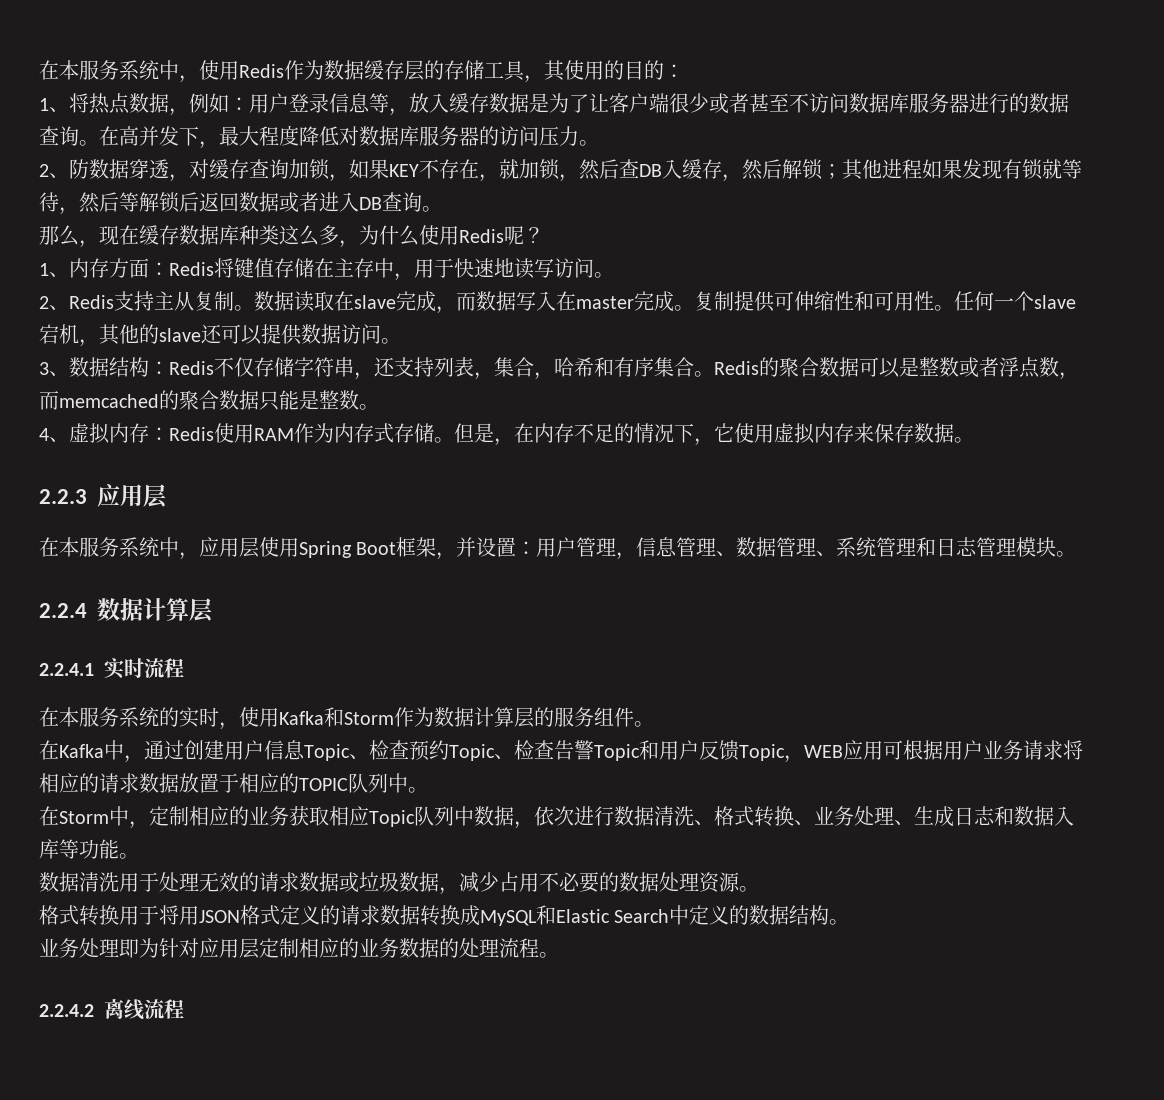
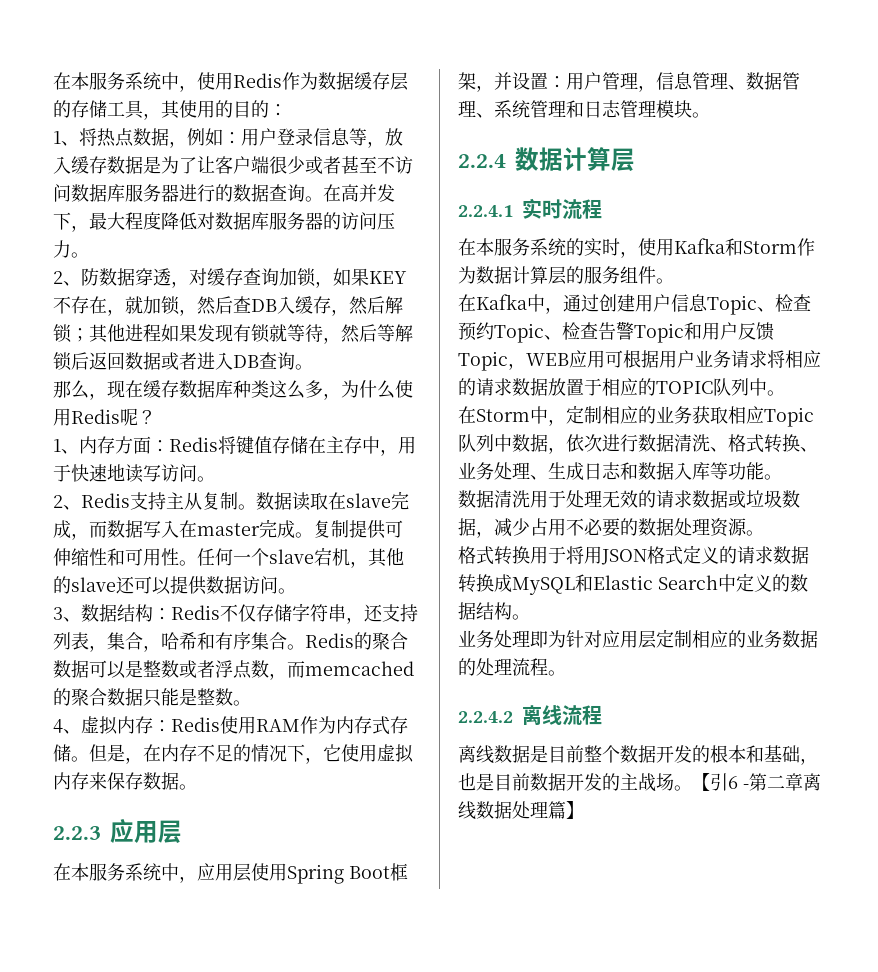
(184, 1009) none -> [458,745,818,765] [458,773,821,792] [458,801,584,820] // 离线数据是目前整个数据开发的根本和基础，也是目前数据开发的主战场。【引6 -第二章离线数据处理篇】

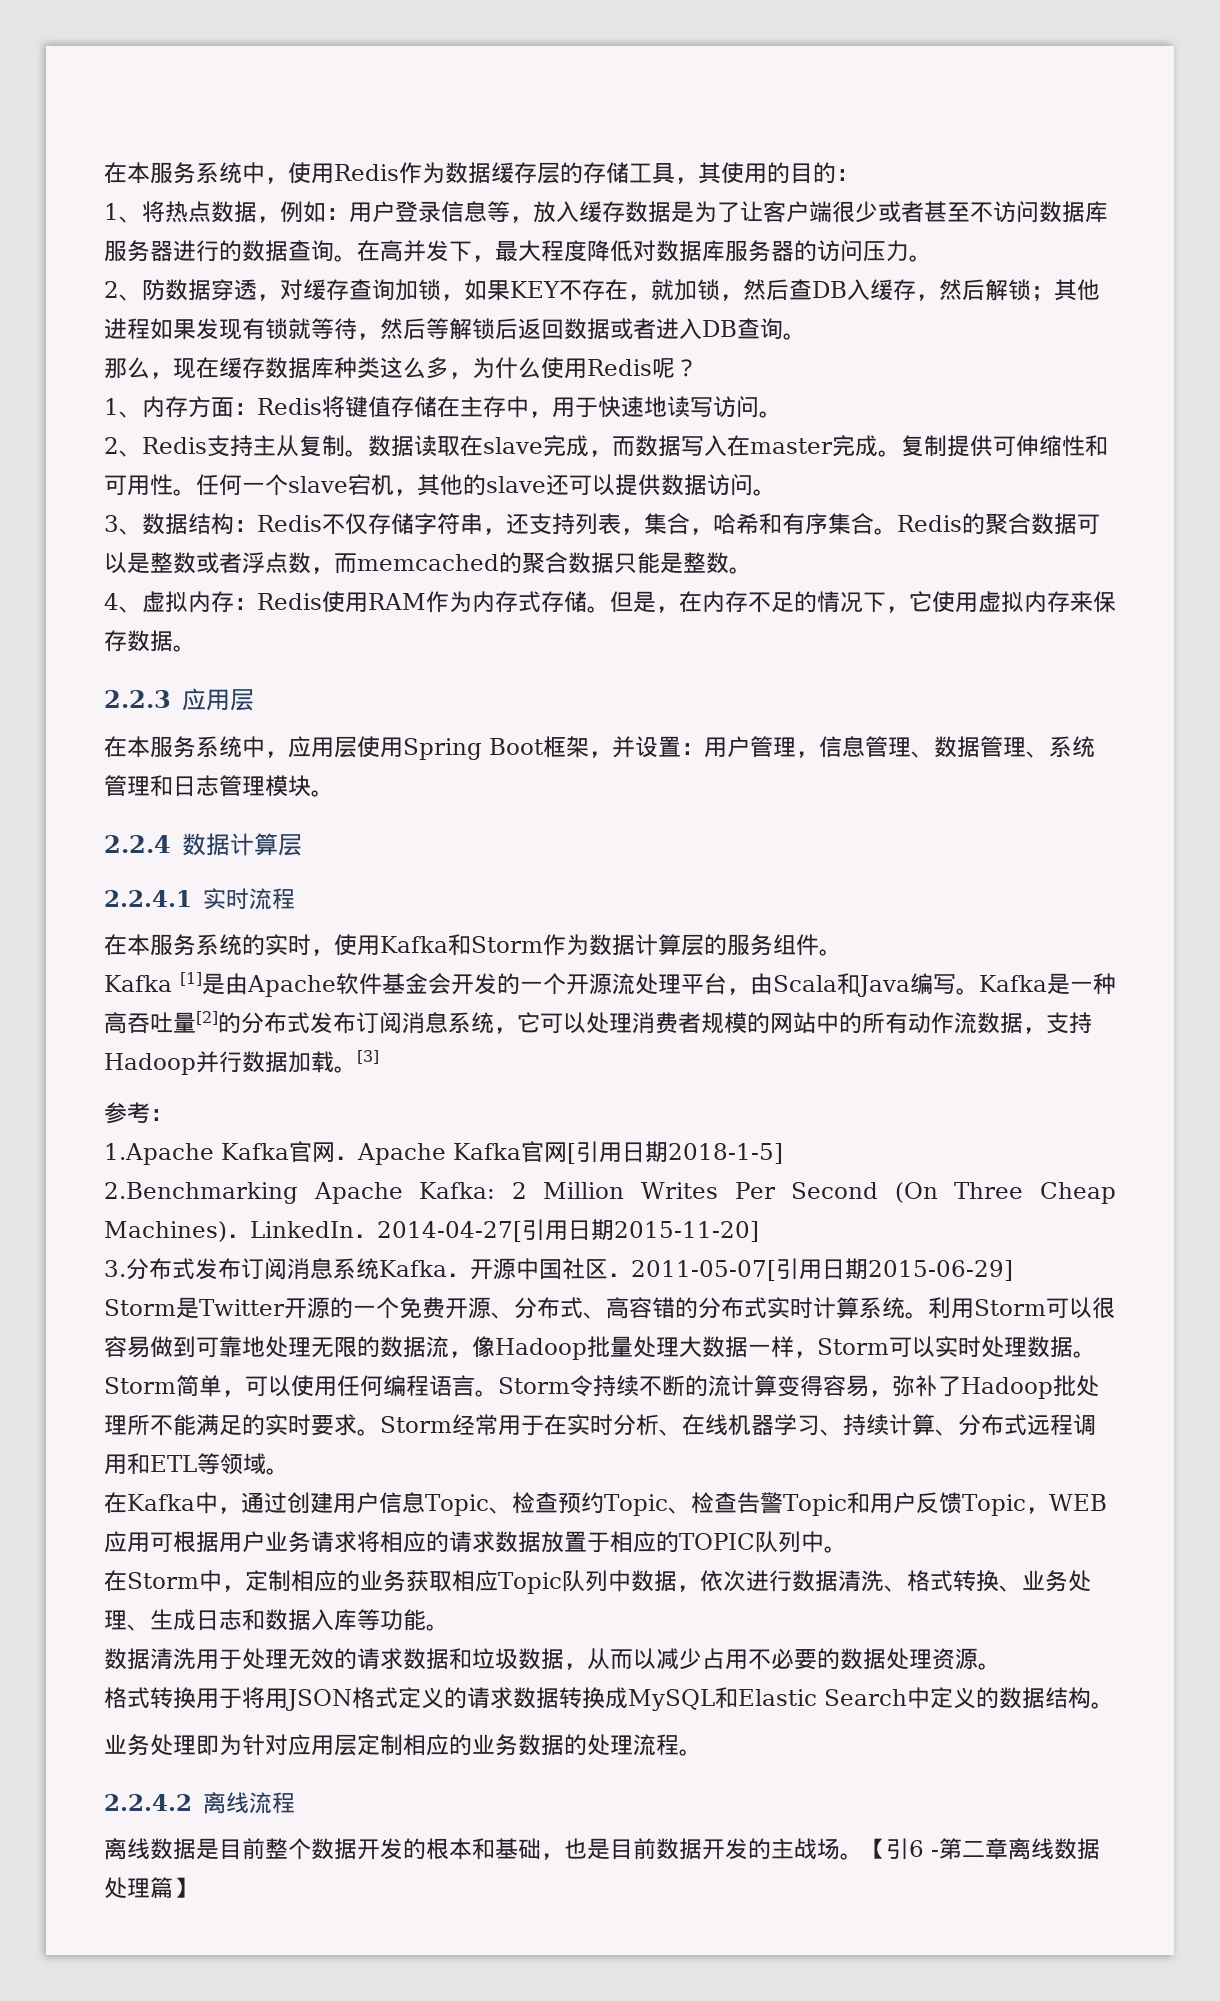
(674, 281) none -> [104,972,1116,997] [104,1011,1092,1034] [104,1051,357,1075] [357,1050,379,1064] [104,1102,173,1124] [104,1141,783,1165] [104,1182,1116,1204] [104,1219,759,1242] [104,1258,1013,1281] [104,1297,1115,1319] [104,1336,1096,1360] [104,1375,1099,1399] [104,1414,1096,1436] [104,1453,289,1475] // Kafka [1]是由Apache软件基金会开发的一个开源流处理平台，由Scala和Java编写。Kafka是一种高吞吐量[2]的分布式发布订阅消息系统，它可以处理消费者规模的网站中的所有动作流数据，支持Hadoop并行数据加载。[3] // 参考： // 1.Apache Kafka官网．Apache Kafka官网[引用日期2018-1-5] // 2.Benchmarking Apache Kafka: 2 Million Writes Per Second (On Three Cheap Machines)．LinkedIn．2014-04-27[引用日期2015-11-20] // 3.分布式发布订阅消息系统Kafka．开源中国社区．2011-05-07[引用日期2015-06-29] // Storm是Twitter开源的一个免费开源、分布式、高容错的分布式实时计算系统。利用Storm可以很容易做到可靠地处理无限的数据流，像Hadoop批量处理大数据一样，Storm可以实时处理数据。Storm简单，可以使用任何编程语言。Storm令持续不断的流计算变得容易，弥补了Hadoop批处理所不能满足的实时要求。Storm经常用于在实时分析、在线机器学习、持续计算、分布式远程调用和ETL等领域。
[728,490,746,508] 或 -> [449,1648,472,1670] 和
(494, 534) none -> [587,1648,656,1670] 从而以

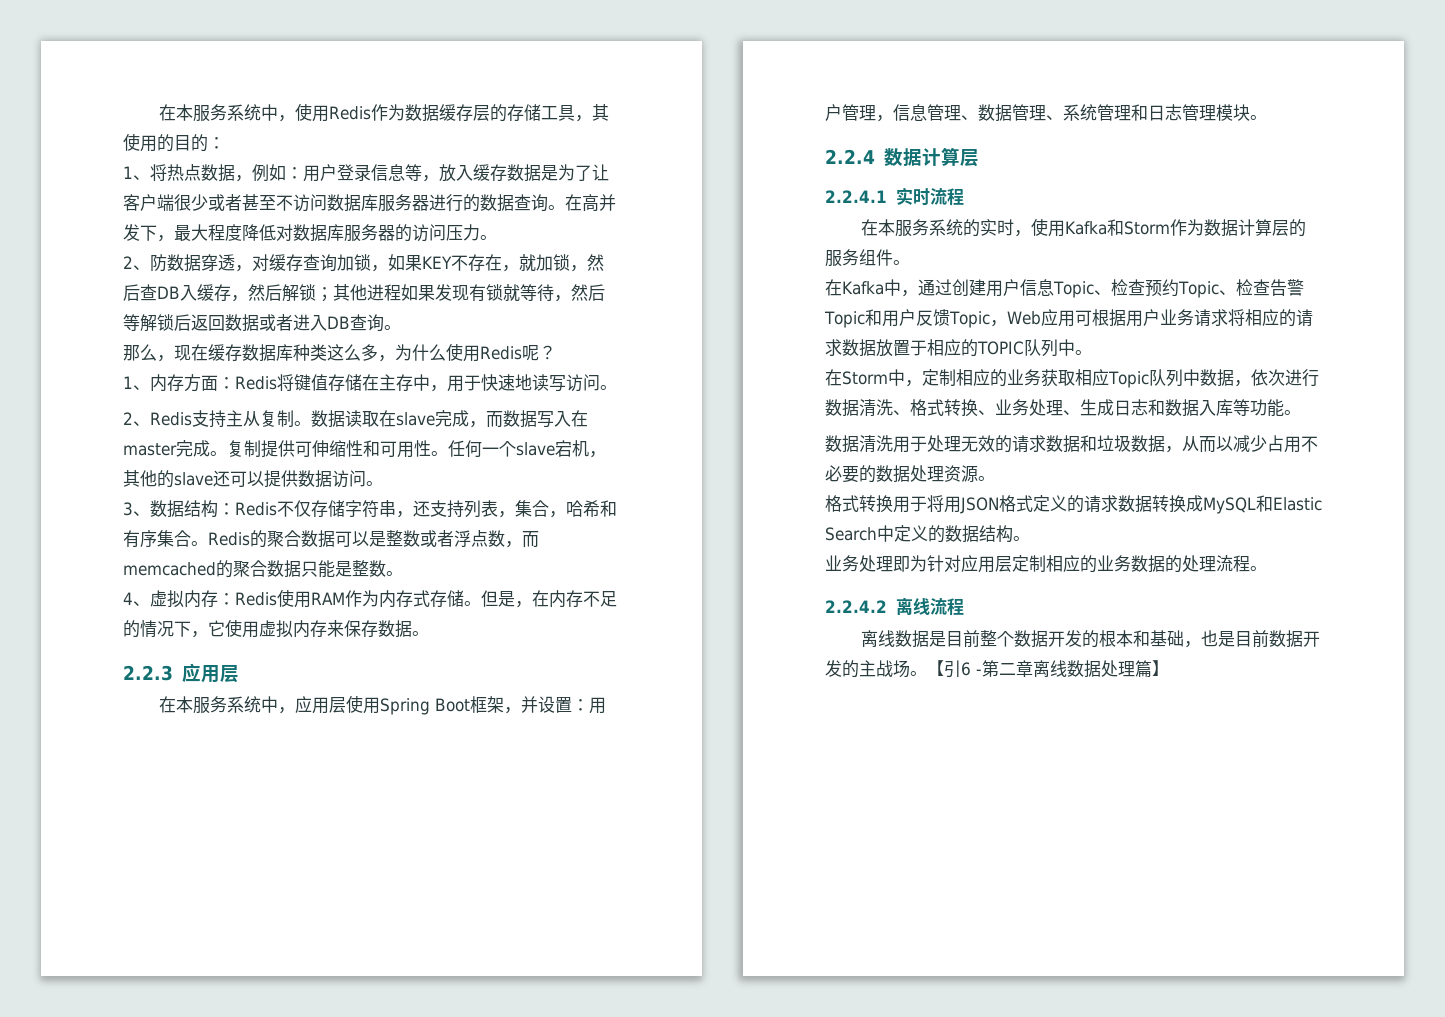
[104,972,1116,997] [104,1011,1092,1034] [104,1051,357,1075] [357,1050,379,1064] [104,1102,173,1124] [104,1141,783,1165] [104,1182,1116,1204] [104,1219,759,1242] [104,1258,1013,1281] [104,1297,1115,1319] [104,1336,1096,1360] [104,1375,1099,1399] [104,1414,1096,1436] [104,1453,289,1475] // Kafka [1]是由Apache软件基金会开发的一个开源流处理平台，由Scala和Java编写。Kafka是一种高吞吐量[2]的分布式发布订阅消息系统，它可以处理消费者规模的网站中的所有动作流数据，支持Hadoop并行数据加载。[3] // 参考： // 1.Apache Kafka官网．Apache Kafka官网[引用日期2018-1-5] // 2.Benchmarking Apache Kafka: 2 Million Writes Per Second (On Three Cheap Machines)．LinkedIn．2014-04-27[引用日期2015-11-20] // 3.分布式发布订阅消息系统Kafka．开源中国社区．2011-05-07[引用日期2015-06-29] // Storm是Twitter开源的一个免费开源、分布式、高容错的分布式实时计算系统。利用Storm可以很容易做到可靠地处理无限的数据流，像Hadoop批量处理大数据一样，Storm可以实时处理数据。Storm简单，可以使用任何编程语言。Storm令持续不断的流计算变得容易，弥补了Hadoop批处理所不能满足的实时要求。Storm经常用于在实时分析、在线机器学习、持续计算、分布式远程调用和ETL等领域。 -> (910, 262) none
[1048,1494,1107,1511] WEB -> [1006,311,1041,325] Web

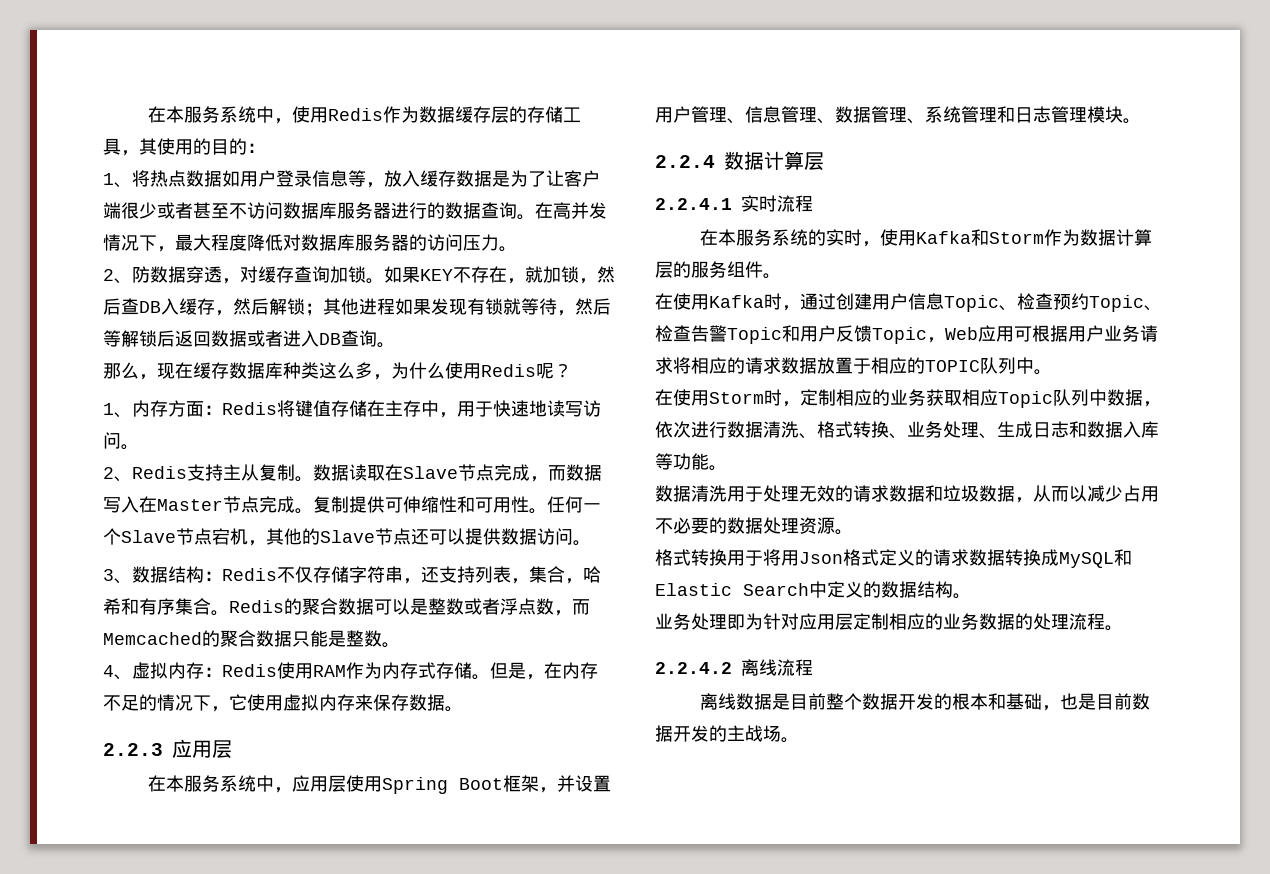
[235,164,303,182] ，例如： -> [222,170,240,187] 如
(140, 232) none -> [103,234,139,251] 情况
[371,265,388,272] ， -> [366,278,384,284] 。
[395,412,435,426] slave -> [403,464,494,481] Slave节点
[123,443,177,456] master -> [157,496,259,513] Master节点
[516,442,555,456] slave -> [121,528,212,545] Slave节点
[174,472,213,486] slave -> [320,528,411,545] Slave节点
[123,562,216,576] memcached -> [103,632,202,645] Memcached
[571,699,589,711] ： -> (611, 783) none
[876,115,893,122] ， -> [727,118,745,124] 、
[842,279,901,296] Kafka中 -> [673,293,782,310] 使用Kafka时
[842,369,905,386] Storm中 -> [673,389,782,406] 使用Storm时
[960,497,999,514] JSON -> [799,552,843,564] Json
[927,660,1169,678] 【引6 -第二章离线数据处理篇】 -> (799, 740) none

